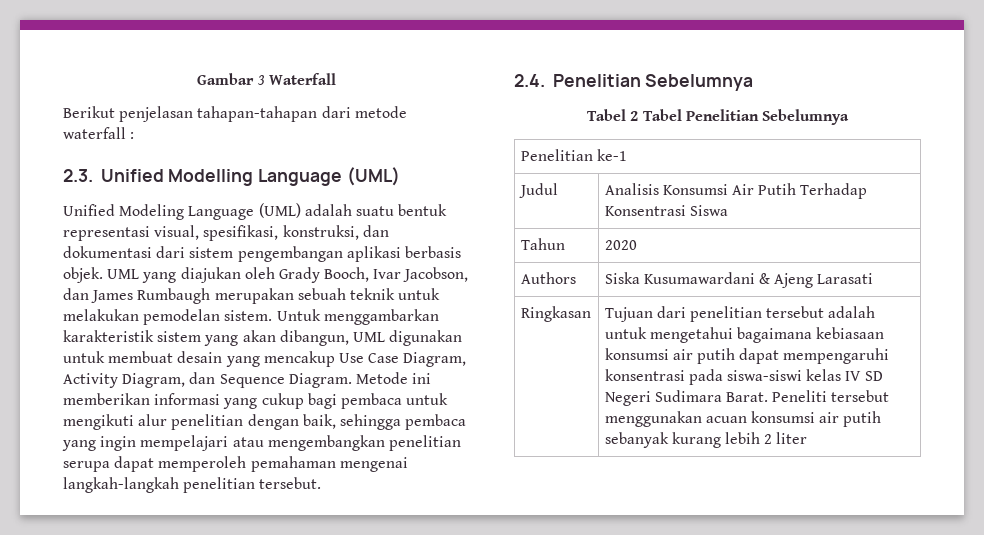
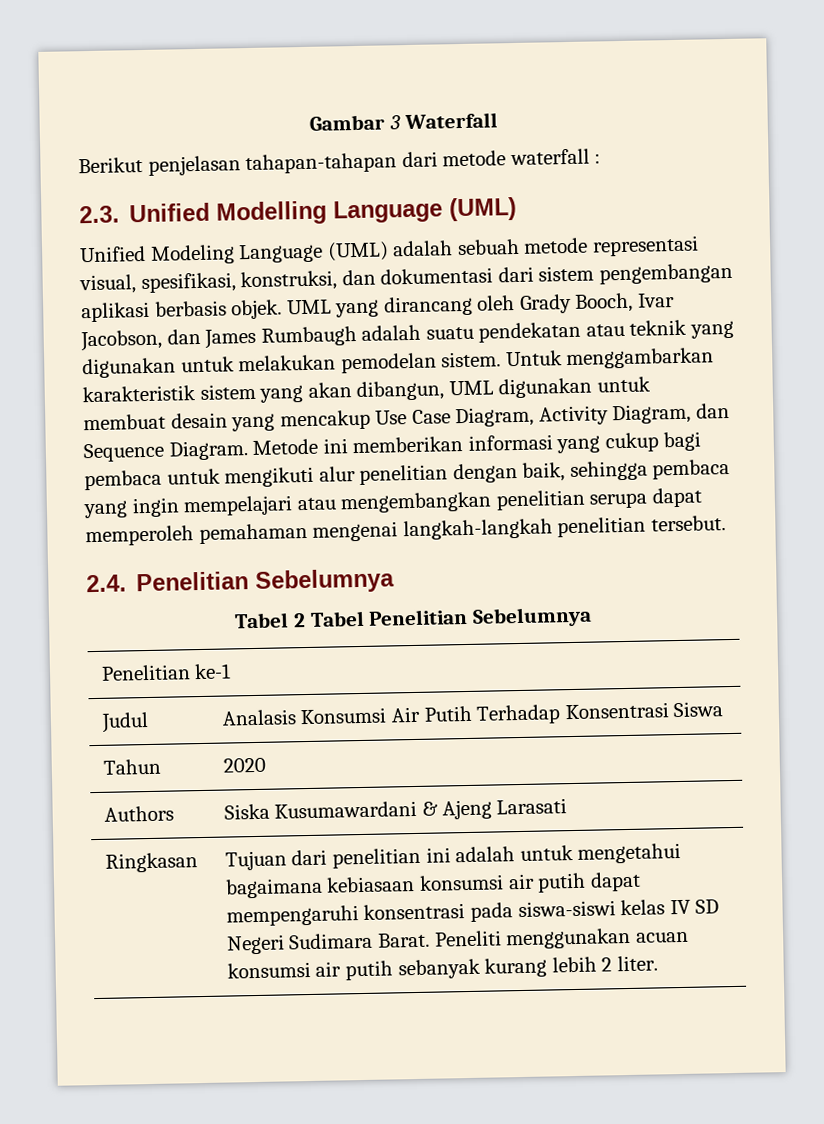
[355,204,448,216] suatu bentuk -> [456,237,589,256] sebuah metode
[180,267,241,283] diajukan -> [383,295,473,317] dirancang
[214,288,395,304] merupakan sebuah teknik -> [361,319,734,343] [82,357,176,379] adalah suatu pendekatan atau teknik yang digunakan
[604,183,659,195] Analisis -> [221,709,297,726] Analasis
[766,306,825,318] tersebut -> [425,847,451,863] ini
[831,390,890,402] tersebut -> (502, 938) none
[776,432,808,444] liter -> [616,955,658,972] liter.

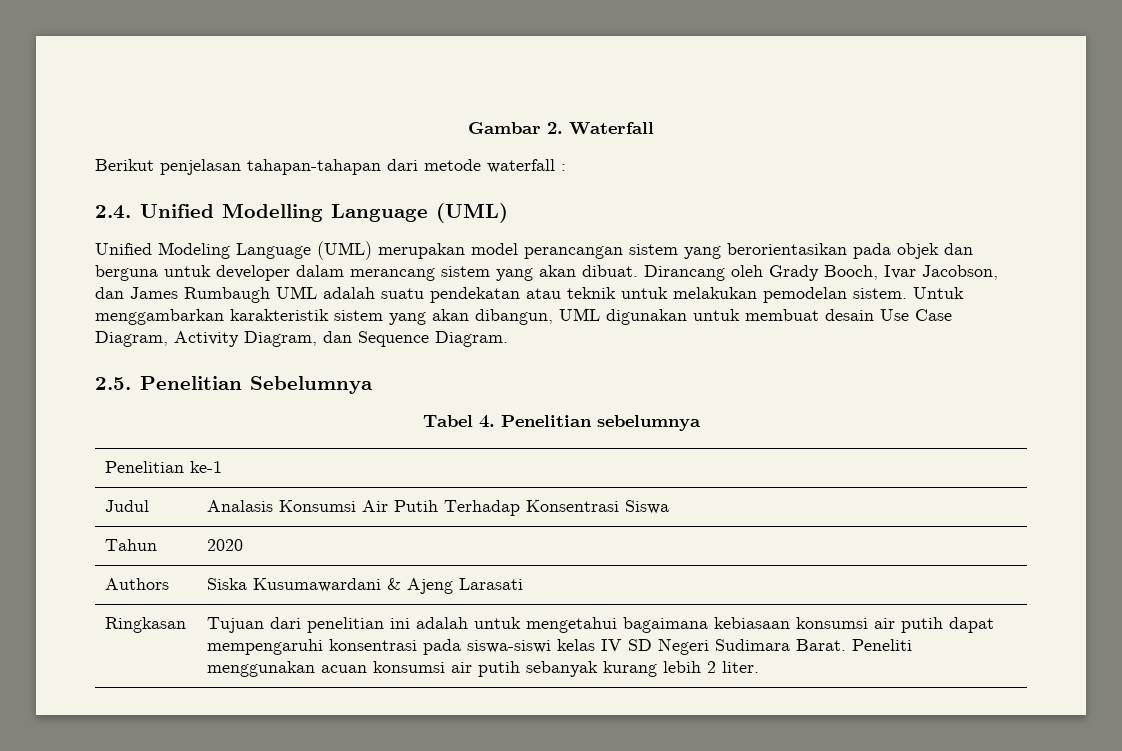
[389,115,402,130] 3 -> [547,122,563,134] 2.
[79,205,120,224] 2.3. -> [95,205,131,219] 2.4.
[392,235,699,257] [79,262,733,295] [81,295,473,323] adalah sebuah metode representasi visual, spesifikasi, konstruksi, dan dokumentasi dari sistem pengembangan aplikasi berbasis objek. UML yang dirancang -> [378,243,973,259] [95,265,725,281] merupakan model perancangan sistem yang berorientasikan pada objek dan berguna untuk developer dalam merancang sistem yang akan dibuat. Dirancang
(357, 336) none -> [276,286,317,299] UML
[689,320,734,339] [82,357,176,379] yang digunakan -> (616, 293) none
[231,409,371,432] yang mencakup -> (874, 315) none
[252,431,702,455] [84,458,731,491] [83,487,703,519] [85,515,726,547] [86,574,127,593] Metode ini memberikan informasi yang cukup bagi pembaca untuk mengikuti alur penelitian dengan baik, sehingga pembaca yang ingin mempelajari atau mengembangkan penelitian serupa dapat memperoleh pemahaman mengenai langkah-langkah penelitian tersebut. // 2.4. -> [95,377,131,390] // 2.5.
[292,606,592,628] 2 Tabel Penelitian Sebelumnya -> [478,415,701,431] 4. Penelitian sebelumnya

